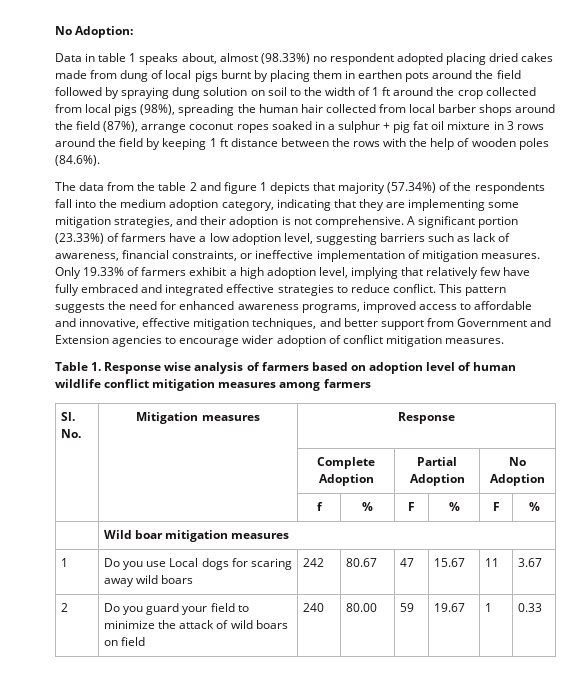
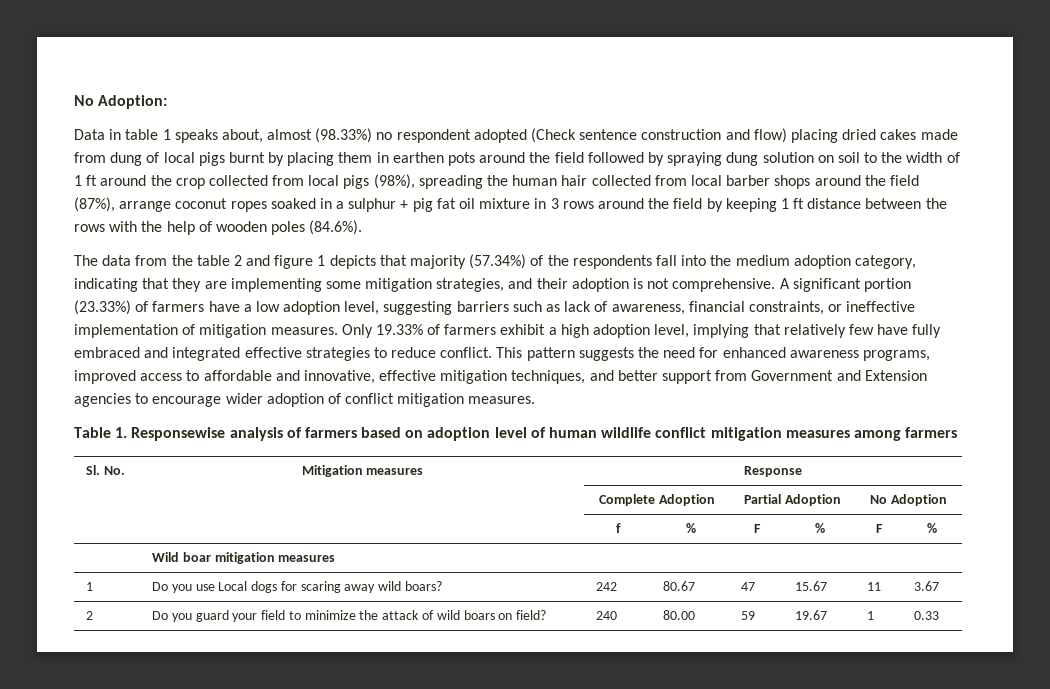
(444, 59) none -> [531,128,787,143] (Check sentence construction and flow)
[104,362,192,374] Response wise -> [131,427,226,441] Responsewise
[161,575,194,584] boars -> [405,581,443,591] boars?
[121,637,146,646] field -> [516,610,547,620] field?

